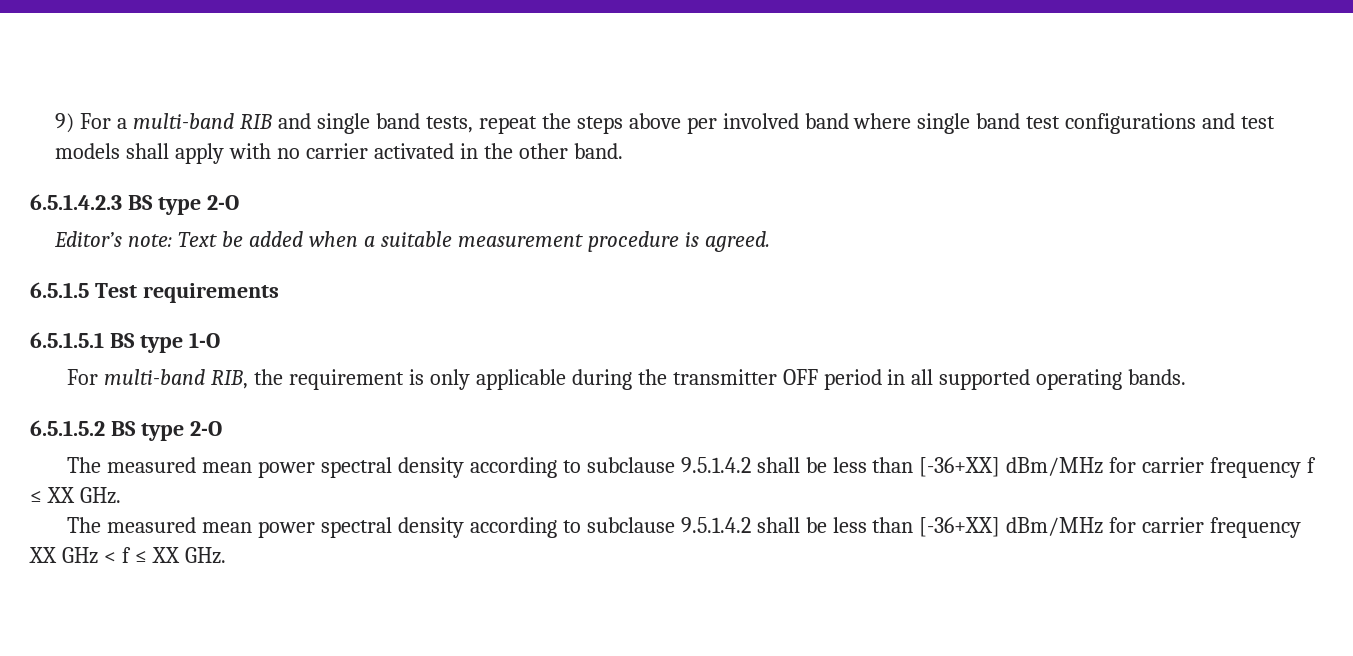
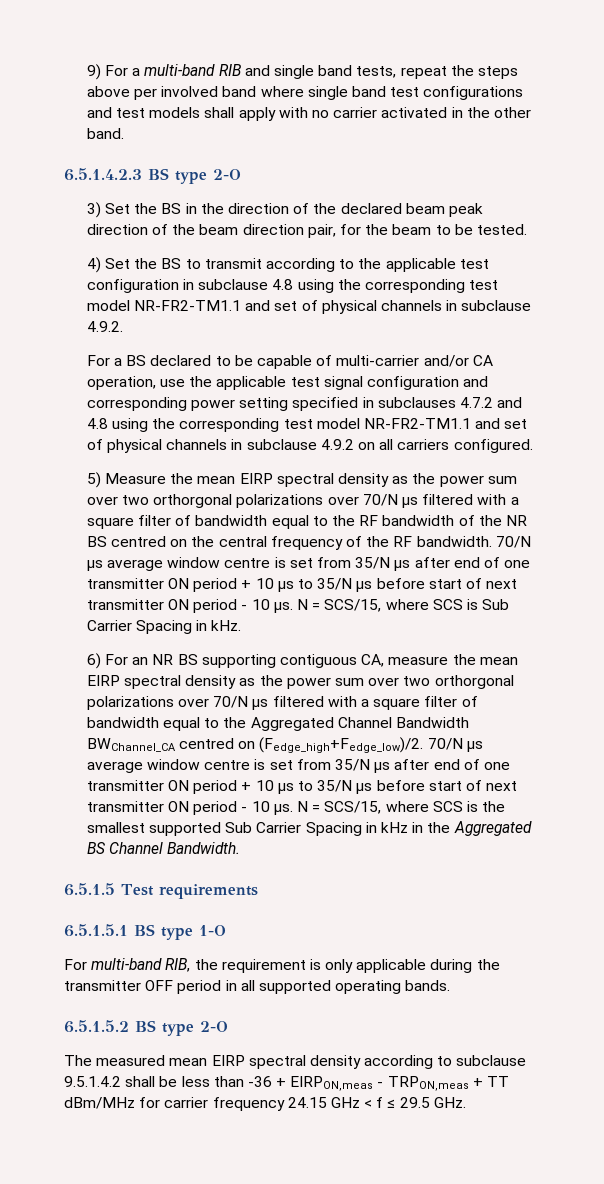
[54,231,770,252] Editor’s note: Text be added when a suitable measurement procedure is agreed. -> [86,202,483,218] [86,224,527,238] [86,257,489,273] [86,279,499,293] [86,300,532,314] [86,321,123,332] [86,355,493,369] [86,376,489,390] [86,397,523,411] [86,418,528,432] [86,439,533,453] [86,472,517,488] [86,494,519,508] [86,515,527,529] [86,536,531,550] [86,557,531,571] [86,578,518,592] [86,599,510,613] [86,620,242,634] [86,653,518,669] [86,675,514,689] [86,696,478,710] [86,717,469,731] [86,737,483,753] [86,759,510,773] [86,780,518,794] [86,801,506,815] [86,821,532,836] [86,842,241,854] 3) Set the BS in the direction of the declared beam peak direction of the beam direction pair, for the beam to be tested. // 4) Set the BS to transmit according to the applicable test configuration in subclause 4.8 using the corresponding test model NR-FR2-TM1.1 and set of physical channels in subclause 4.9.2. // For a BS declared to be capable of multi-carrier and/or CA operation, use the applicable test signal configuration and corresponding power setting specified in subclauses 4.7.2 and 4.8 using the corresponding test model NR-FR2-TM1.1 and set of physical channels in subclause 4.9.2 on all carriers configured. // 5) Measure the mean EIRP spectral density as the power sum over two orthorgonal polarizations over 70/N μs filtered with a square filter of bandwidth equal to the RF bandwidth of the NR BS centred on the central frequency of the RF bandwidth. 70/N μs average window centre is set from 35/N μs after end of one transmitter ON period + 10 μs to 35/N μs before start of next transmitter ON period - 10 μs. N = SCS/15, where SCS is Sub Carrier Spacing in kHz. // 6) For an NR BS supporting contiguous CA, measure the mean EIRP spectral density as the power sum over two orthorgonal polarizations over 70/N μs filtered with a square filter of bandwidth equal to the Aggregated Channel Bandwidth BWChannel_CA centred on (Fedge_high+Fedge_low)/2. 70/N μs average window centre is set from 35/N μs after end of one transmitter ON period + 10 μs to 35/N μs before start of next transmitter ON period - 10 μs. N = SCS/15, where SCS is the smallest supported Sub Carrier Spacing in kHz in the Aggregated BS Channel Bandwidth.
[258,461,316,478] power -> [211,1055,245,1066] EIRP
[919,457,1317,478] [30,487,121,504] [67,517,1302,538] [29,547,57,563] [-36+XX] dBm/MHz for carrier frequency f ≤ XX GHz. // The measured mean power spectral density according to subclause 9.5.1.4.2 shall be less than [-36+XX] dBm/MHz for carrier frequency XX -> [247,1076,510,1091] [64,1097,327,1111] -36 + EIRPON,meas - TRPON,meas + TT dBm/MHz for carrier frequency 24.15
[151,547,180,563] XX -> [399,1097,430,1108] 29.5

